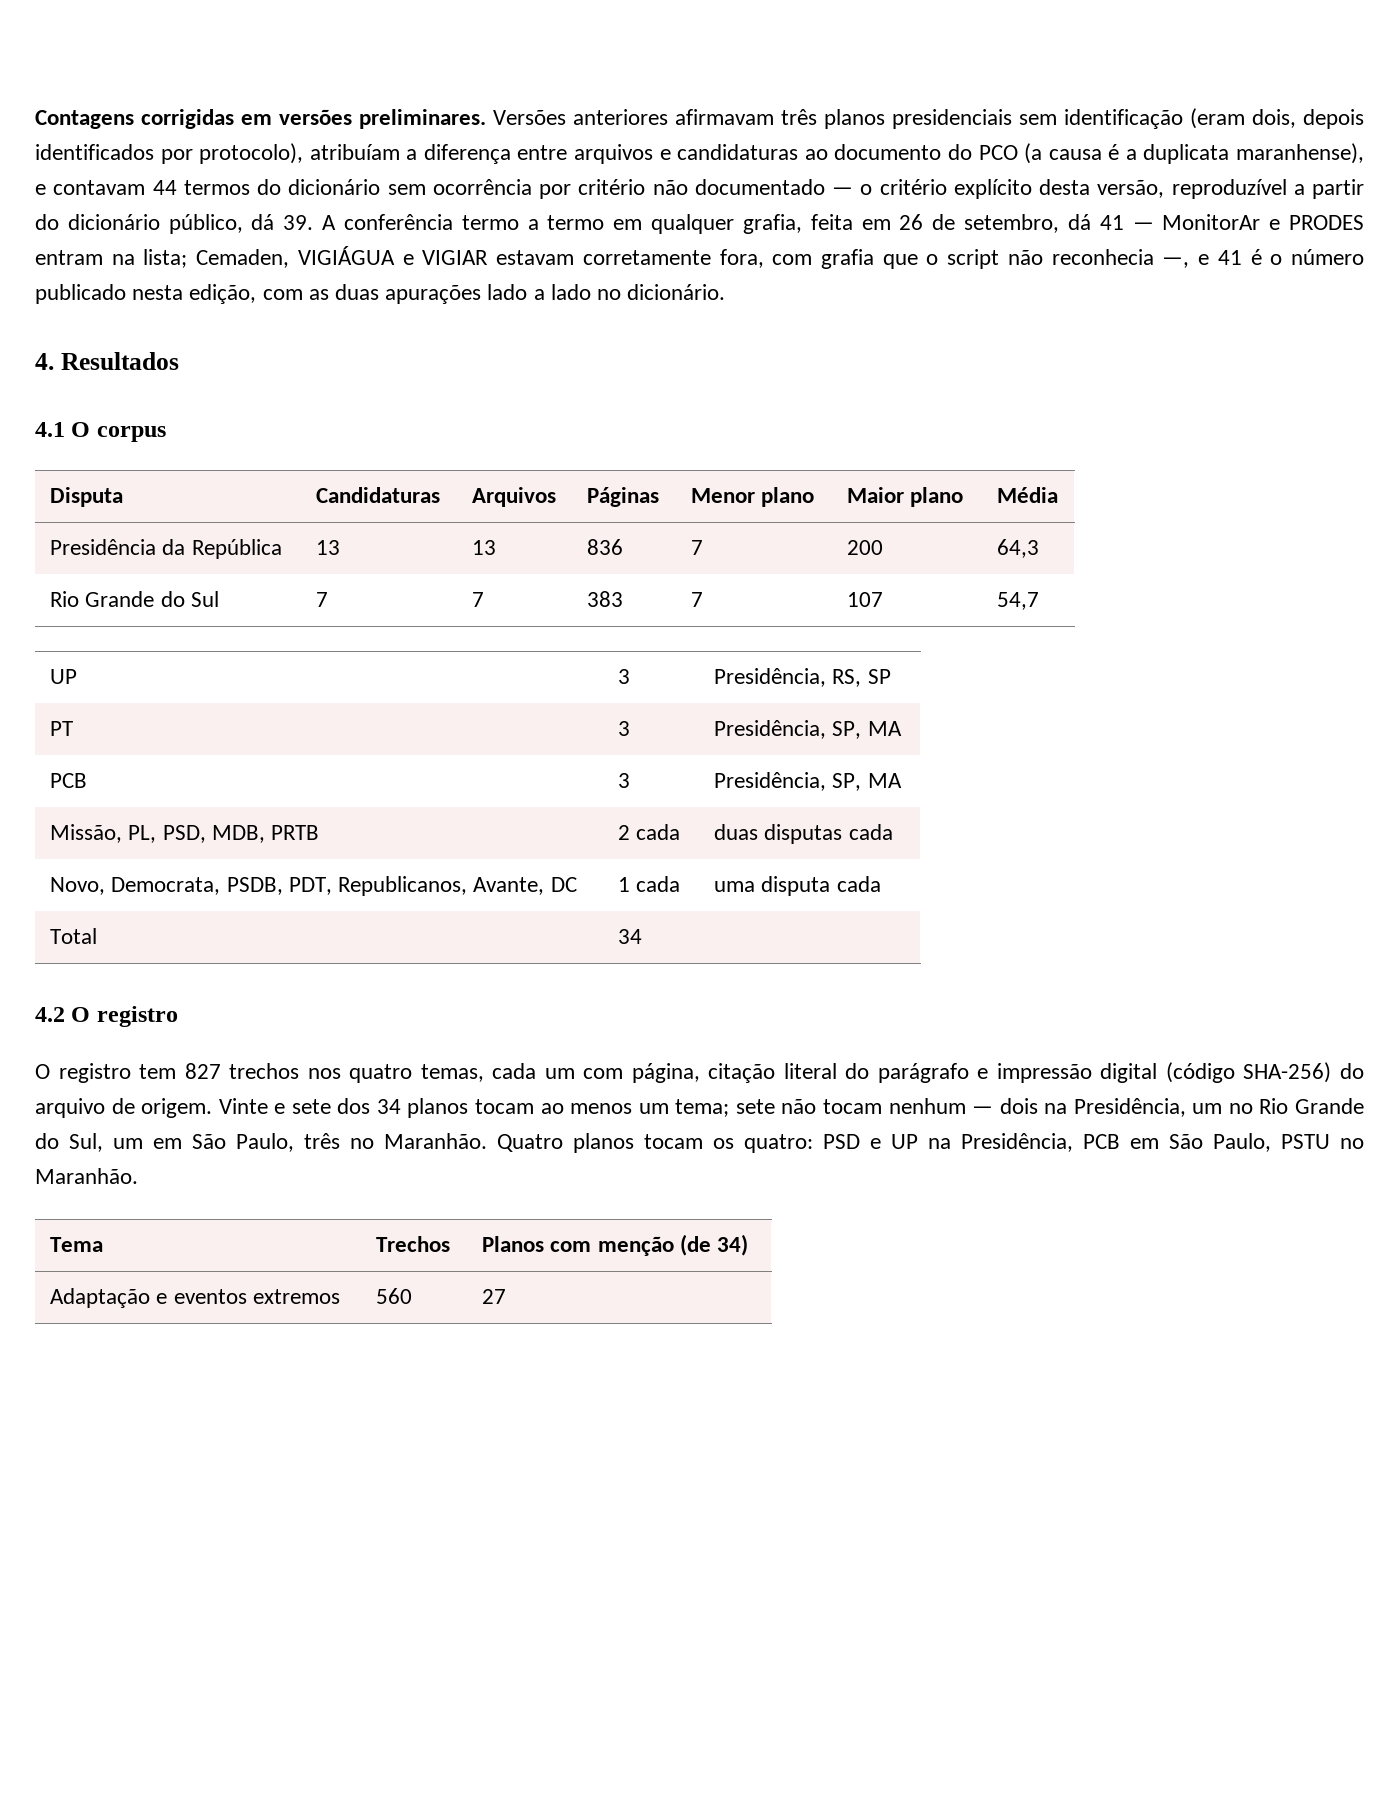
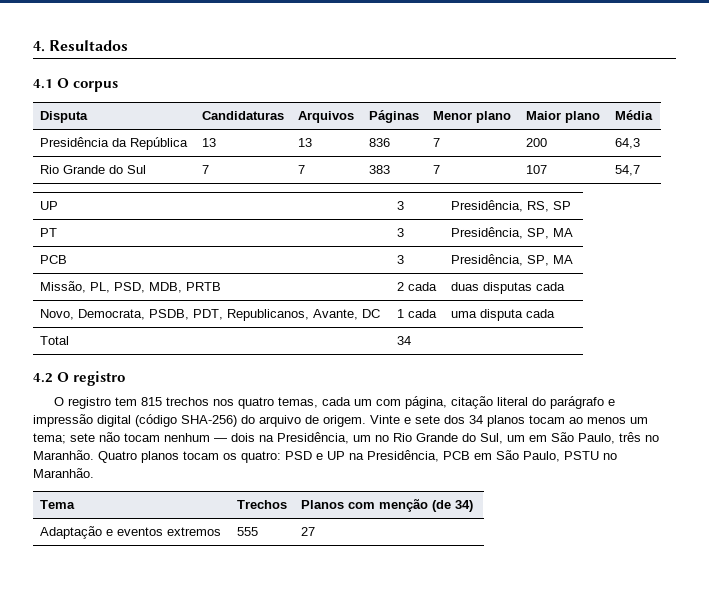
[35,108,1364,129] [35,143,1364,164] [35,179,1364,199] [35,214,1364,234] [35,246,1365,269] [35,284,726,304] Contagens corrigidas em versões preliminares. Versões anteriores afirmavam três planos presidenciais sem identificação (eram dois, depois identificados por protocolo), atribuíam a diferença entre arquivos e candidaturas ao documento do PCO (a causa é a duplicata maranhense), e contavam 44 termos do dicionário sem ocorrência por critério não documentado — o critério explícito desta versão, reproduzível a partir do dicionário público, dá 39. A conferência termo a termo em qualquer grafia, feita em 26 de setembro, dá 41 — MonitorAr e PRODES entram na lista; Cemaden, VIGIÁGUA e VIGIAR estavam corretamente fora, com grafia que o script não reconhecia —, e 41 é o número publicado nesta edição, com as duas apurações lado a lado no dicionário. // -> (33, 46) none
[184,1063,221,1079] 827 -> [141,397,163,406] 815
[376,1288,413,1304] 560 -> [236,527,258,536] 555

